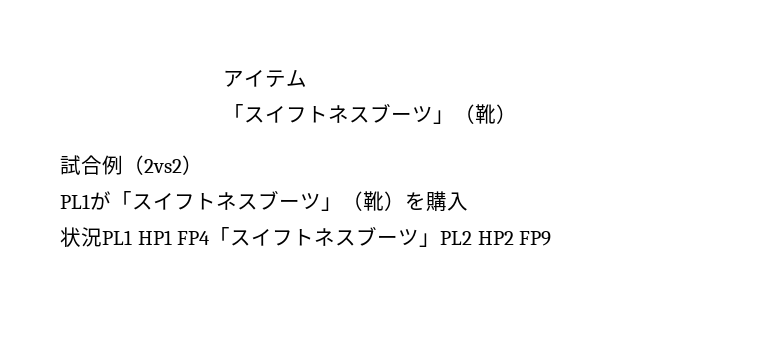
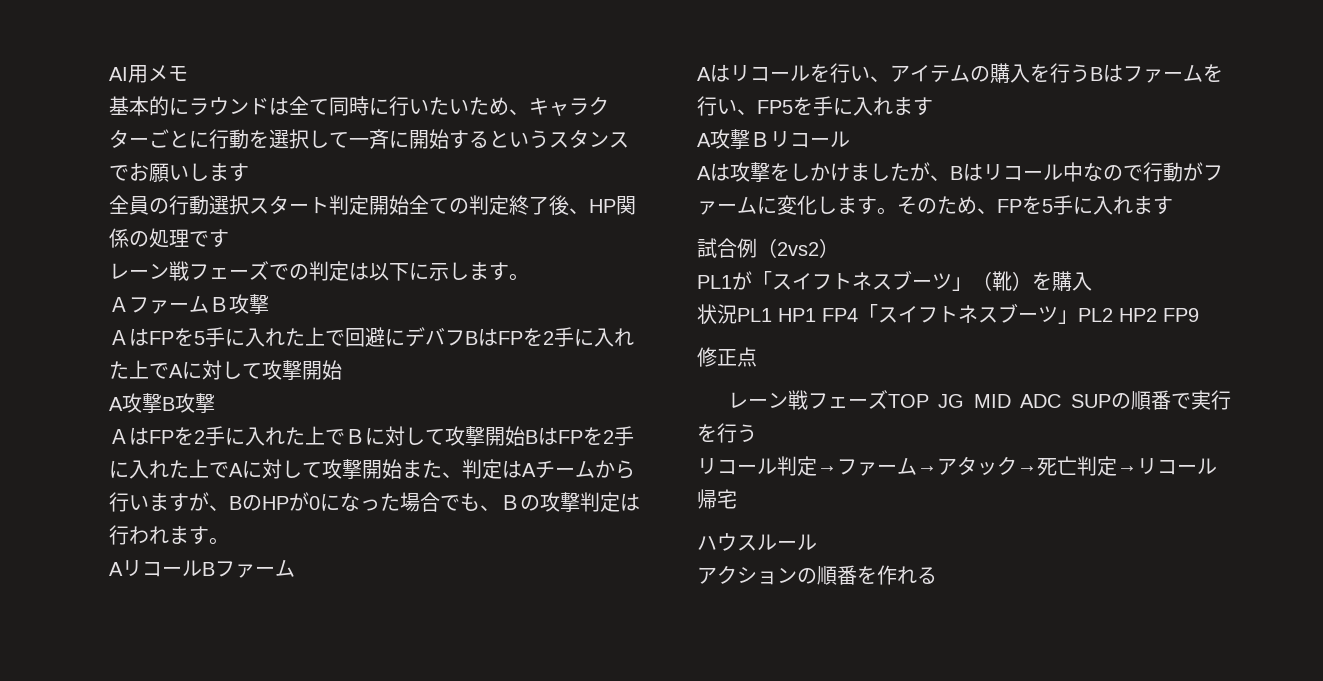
[222,69,307,88] [222,103,517,124] アイテム // 「スイフトネスブーツ」（靴） -> [109,65,188,83] [109,96,609,116] [109,129,629,149] [109,163,249,182] [109,195,636,215] [109,228,229,248] [109,261,529,281] [109,294,269,314] [109,327,634,347] [109,360,342,380] [109,393,215,413] [109,426,634,446] [109,459,635,479] [109,492,640,512] [109,525,229,545] [109,559,295,578] [697,63,1223,84] [697,96,933,116] [697,129,850,149] [697,162,1223,182] [697,195,1173,215] AI用メモ // 基本的にラウンドは全て同時に行いたいため、キャラクターごとに行動を選択して一斉に開始するというスタンスでお願いします // 全員の行動選択スタート判定開始全ての判定終了後、HP関係の処理です // レーン戦フェーズでの判定は以下に示します。 // ＡファームＢ攻撃 // ＡはFPを5手に入れた上で回避にデバフBはFPを2手に入れた上でAに対して攻撃開始 // A攻撃B攻撃 // ＡはFPを2手に入れた上でＢに対して攻撃開始BはFPを2手に入れた上でAに対して攻撃開始また、判定はAチームから行いますが、BのHPが0になった場合でも、Ｂの攻撃判定は行われます。 // AリコールBファーム // Aはリコールを行い、アイテムの購入を行うBはファームを行い、FP5を手に入れます // A攻撃Ｂリコール // Aは攻撃をしかけましたが、Bはリコール中なので行動がファームに変化します。そのため、FPを5手に入れます
(552, 238) none -> [697,347,757,367] [727,390,1231,410] [697,423,757,443] [697,456,1217,476] [697,489,737,509] [697,533,817,551] [697,565,937,585] // 修正点 // レーン戦フェーズTOP JG MID ADC SUPの順番で実行を行う // リコール判定→ファーム→アタック→死亡判定→リコール帰宅 // ハウスルール // アクションの順番を作れる

